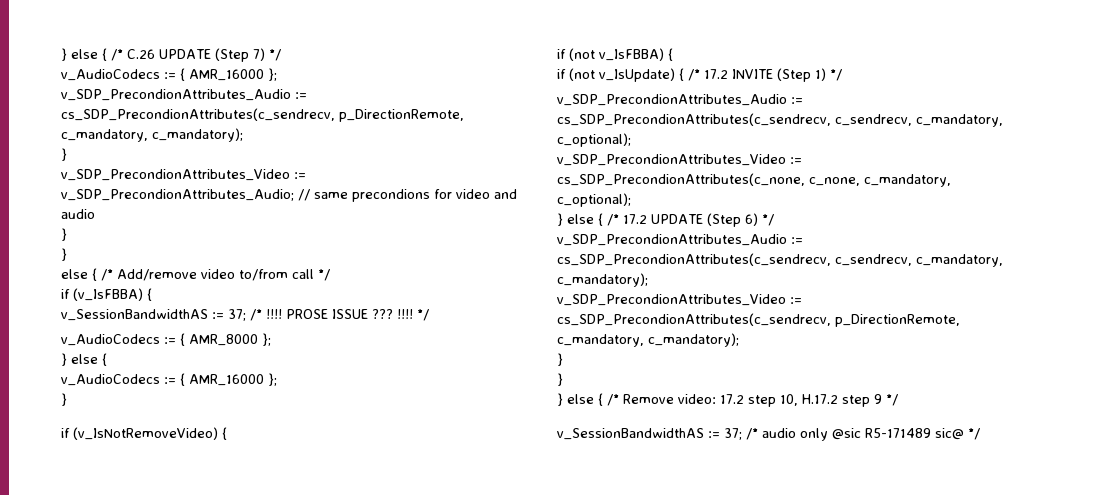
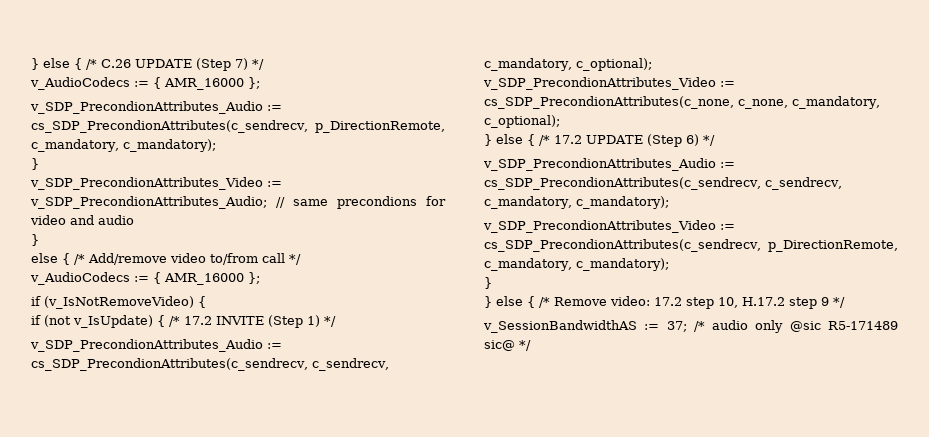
[61,248,67,261] // } -> (39, 240) none
[61,288,152,301] [61,309,429,321] [61,333,271,346] [61,353,107,366] [61,373,277,386] [61,393,67,406] // if (v_IsFBBA) { // v_SessionBandwidthAS := 37; /* !!!! PROSE ISSUE ??? !!!! */ // v_AudioCodecs := { AMR_8000 }; // } else { // v_AudioCodecs := { AMR_16000 }; // } -> [30,272,260,285] // v_AudioCodecs := { AMR_16000 };
[557,48,673,61] // if (not v_IsFBBA) { -> (206, 302) none
[557,393,563,406] // } -> (492, 302) none

